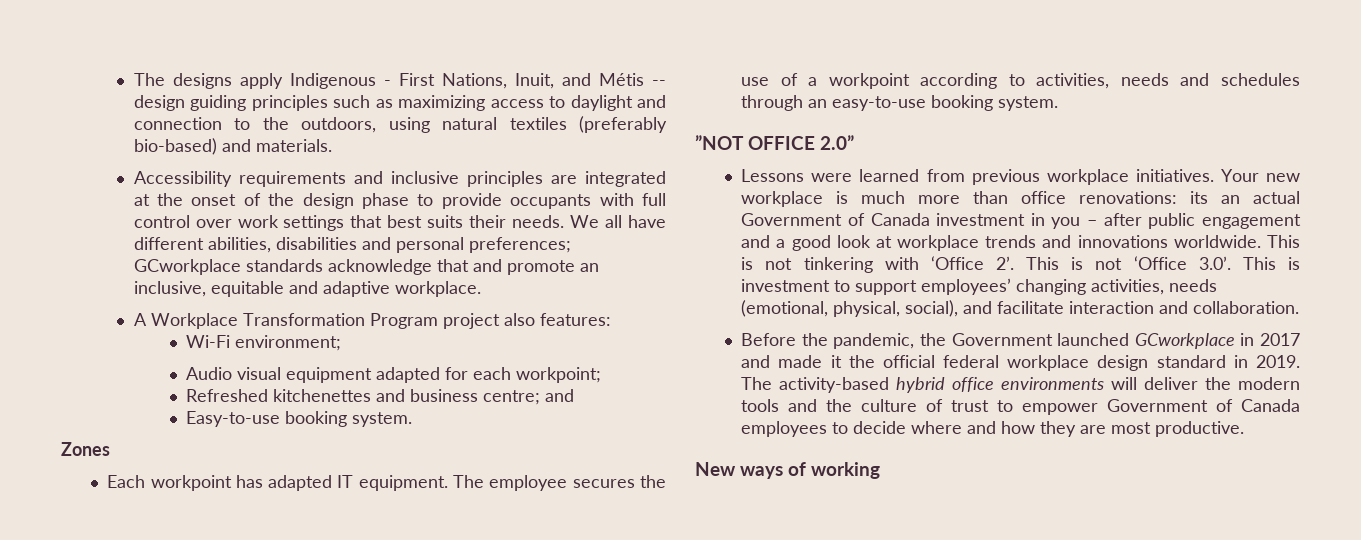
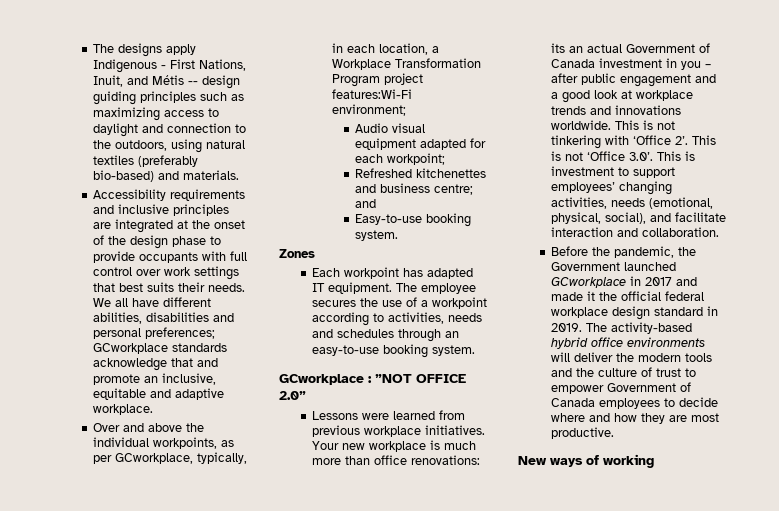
[133,313,147,326] A -> [93,423,205,432] [93,437,235,449] [93,452,248,464] [332,43,440,55] Over and above the individual workpoints, as per GCworkplace, typically, in each location, a
[503,313,611,326] [186,335,231,348] also features: // Wi-Fi -> [332,89,413,99] features:Wi-Fi
(1059, 103) none -> [279,374,372,385] GCworkplace :

